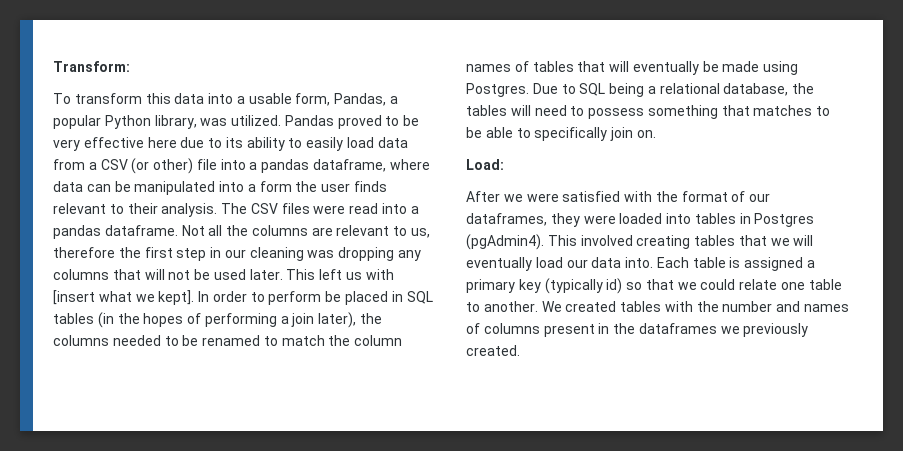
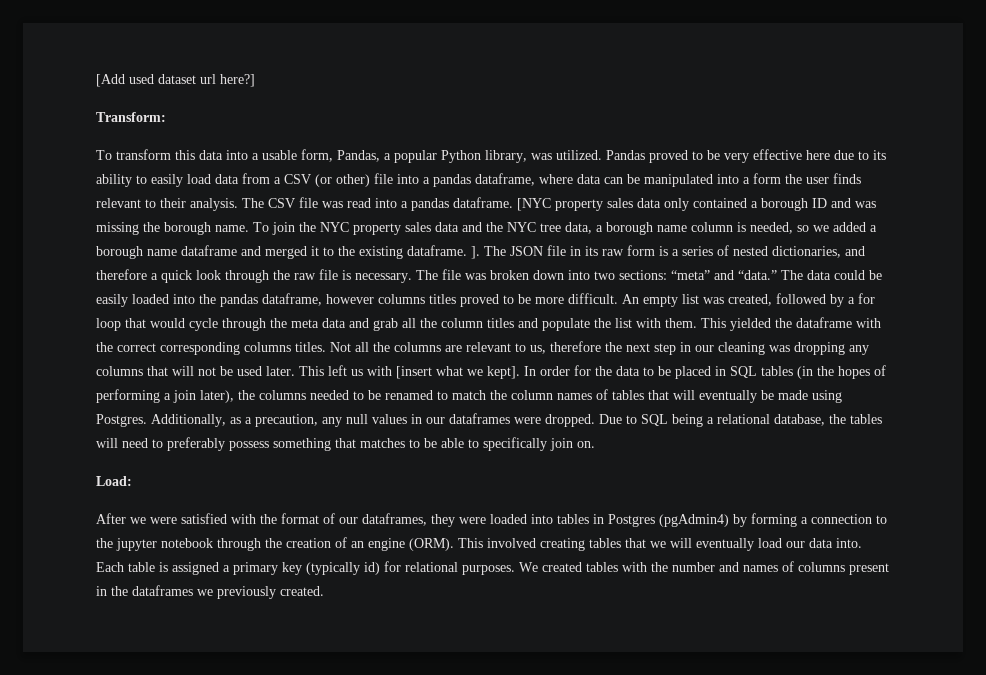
(53, 66) none -> [96,74,255,87] [Add used dataset url here?] //
[281,203,346,214] files were -> [299,197,343,208] file was
(178, 230) none -> [517,198,876,211] [96,222,877,235] [96,245,865,259] [96,269,882,283] [96,293,875,307] [96,317,881,331] [96,342,326,355] [NYC property sales data only contained a borough ID and was missing the borough name. To join the NYC property sales data and the NYC tree data, a borough name column is needed, so we added a borough name dataframe and merged it to the existing dataframe. ]. The JSON file in its raw form is a series of nested dictionaries, and therefore a quick look through the raw file is necessary. The file was broken down into two sections: “meta” and “data.” The data could be easily loaded into the pandas dataframe, however columns titles proved to be more difficult. An empty list was created, followed by a for loop that would cycle through the meta data and grab all the column titles and populate the list with them. This yielded the dataframe with the correct corresponding columns titles.
[144,247,173,258] first -> [626,343,650,352] next
[250,291,322,305] to perform -> [574,365,654,376] for the data to
(529, 90) none -> [151,413,595,427] Additionally, as a precaution, any null values in our dataframes were dropped.
(585, 111) none -> [167,437,225,451] preferably
[466,234,544,250] (pgAdmin4). -> [659,513,887,527] [96,537,454,551] (pgAdmin4) by forming a connection to the jupyter notebook through the creation of an engine (ORM).
[626,279,842,290] [466,301,538,312] so that we could relate one table to another. -> [384,561,515,575] for relational purposes.

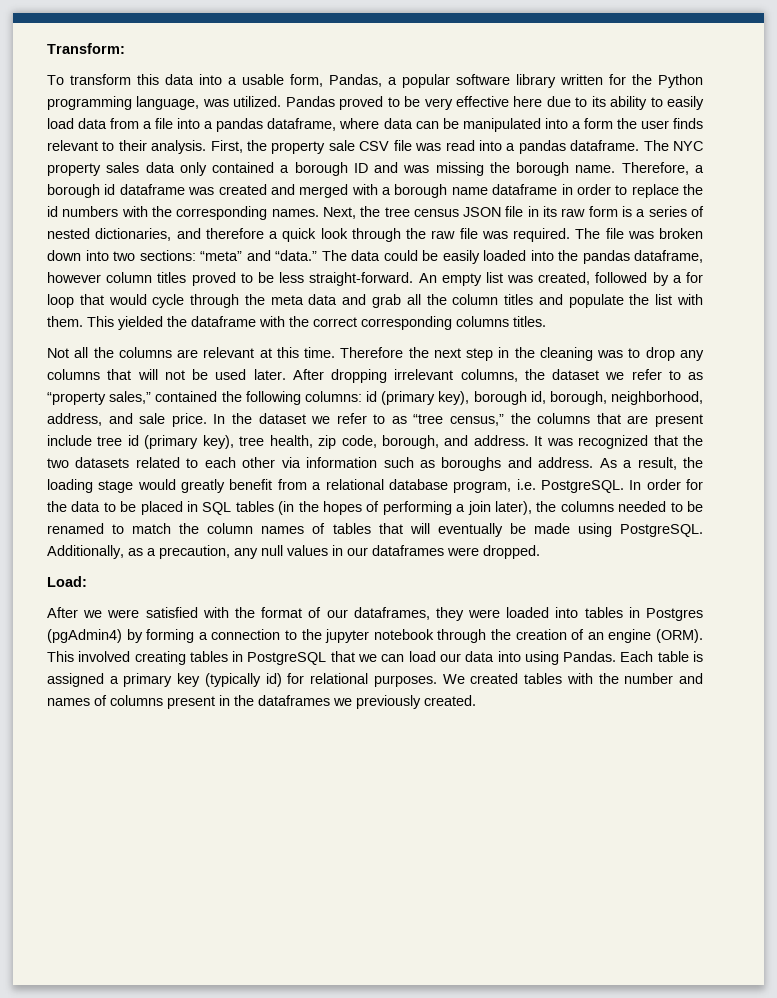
[96,74,255,87] [Add used dataset url here?] // -> (47, 48) none
[441,150,527,163] Python library, -> [456,74,703,88] [47,96,200,110] software library written for the Python programming language,
[284,174,370,187] CSV (or other) -> (153, 125) none
[242,198,264,208] The -> [210,140,355,154] First, the property sale
[517,198,551,211] [NYC -> [643,140,704,151] The NYC
[253,222,877,235] [96,245,506,259] To join the NYC property sales data and the NYC tree data, a borough name column is needed, so we added a borough name dataframe and merged it to the existing dataframe. ]. The -> [621,162,704,175] [47,184,703,198] [47,206,459,220] Therefore, a borough id dataframe was created and merged with a borough name dataframe in order to replace the id numbers with the corresponding names. Next, the tree census
[342,270,412,283] is necessary. -> [481,228,570,242] was required.
[378,294,425,304] columns -> [106,272,153,283] column
[535,293,618,304] more difficult. -> [279,272,414,286] less straight-forward.
(326, 347) none -> (546, 321) //
[515,341,601,354] to us, therefore -> [259,347,404,358] at this time. Therefore
[695,345,714,352] our -> [514,347,535,358] the
[794,342,845,355] dropping -> [628,347,675,361] to drop
[299,365,520,379] This left us with [insert what we kept]. -> [292,369,703,383] [47,391,704,405] [47,413,703,427] [47,435,703,449] [47,457,703,471] [47,479,624,493] After dropping irrelevant columns, the dataset we refer to as “property sales,” contained the following columns: id (primary key), borough id, borough, neighborhood, address, and sale price. In the dataset we refer to as “tree census,” the columns that are present include tree id (primary key), tree health, zip code, borough, and address. It was recognized that the two datasets related to each other via information such as boroughs and address. As a result, the loading stage would greatly benefit from a relational database program, i.e. PostgreSQL.
[96,414,147,427] Postgres. -> [619,524,703,537] PostgreSQL.
[599,414,882,427] [96,437,595,451] Due to SQL being a relational database, the tables will need to preferably possess something that matches to be able to specifically join on. -> (540, 552) none
[625,538,862,551] that we will eventually load our data into. -> [232,651,617,665] in PostgreSQL that we can load our data into using Pandas.

